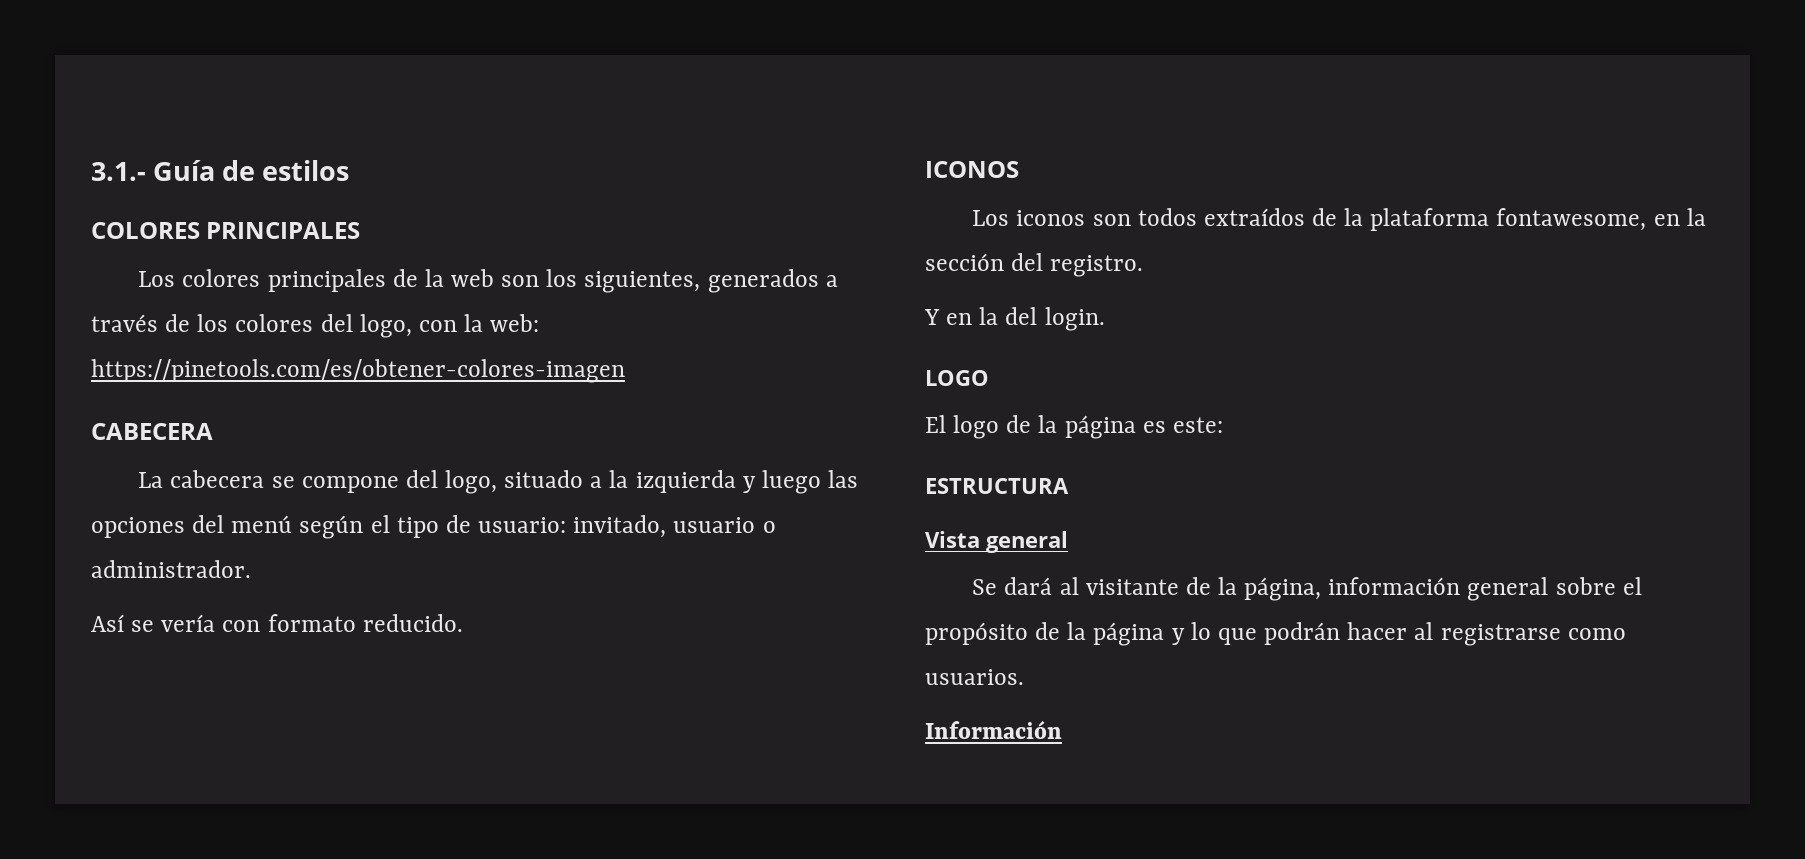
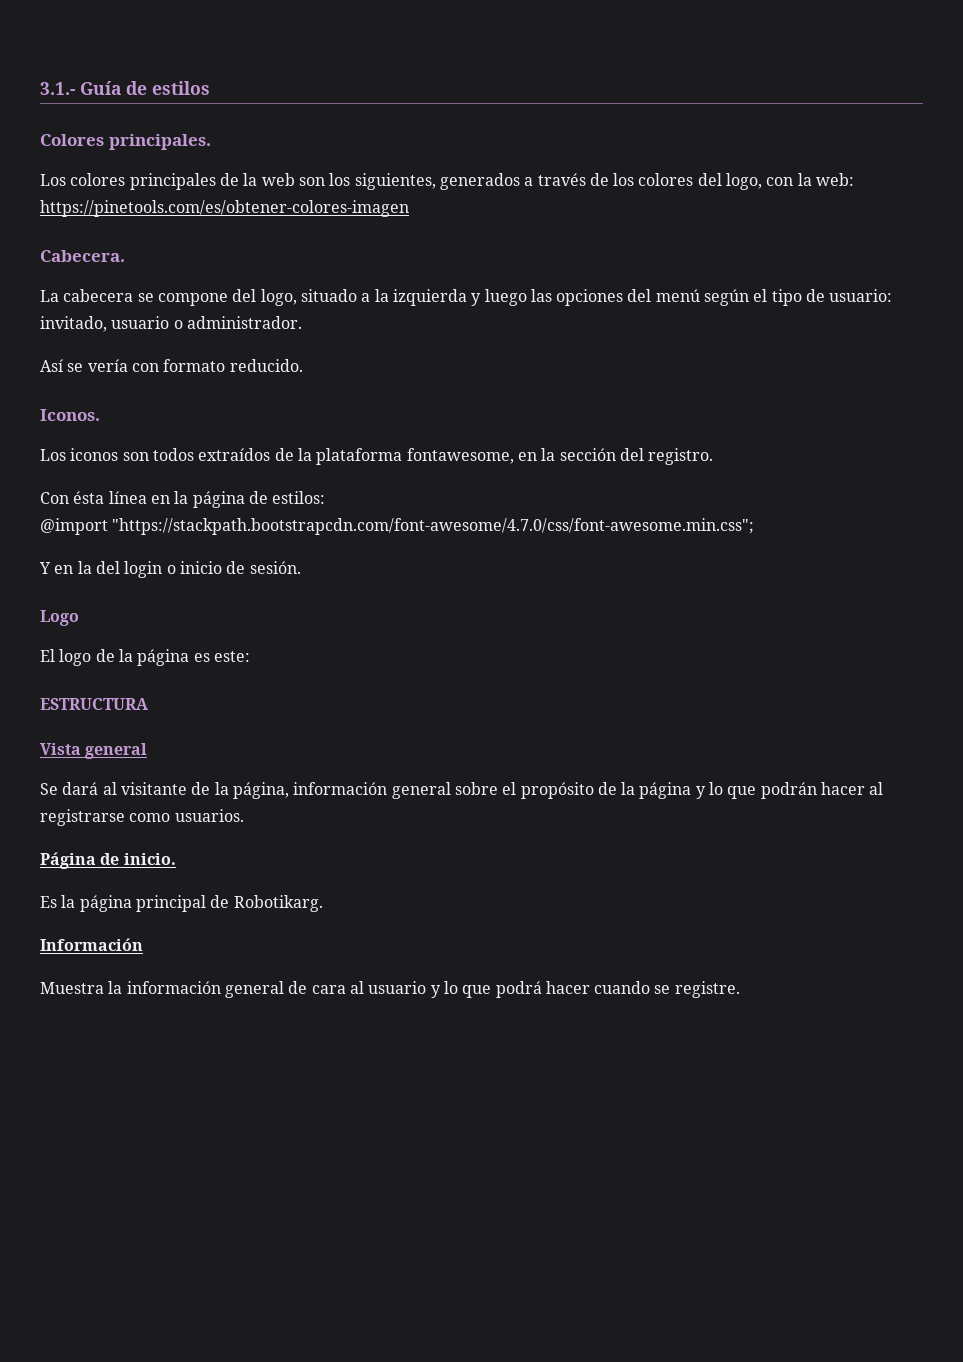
[91,222,361,239] COLORES PRINCIPALES -> [40,134,211,150] Colores principales.
[91,423,213,440] CABECERA -> [40,250,125,262] Cabecera.
[925,161,1019,178] ICONOS -> [40,409,100,421] Iconos.
[924,307,1105,331] [925,370,989,386] Y en la del login. // LOGO -> [40,491,326,508] [40,518,755,535] [39,561,301,578] [40,610,79,626] Con ésta línea en la página de estilos: // @import "https://stackpath.bootstrapcdn.com/font-awesome/4.7.0/css/font-awesome.min.css"; // Y en la del login o inicio de sesión. // Logo
[925,720,1062,739] Información -> [40,852,176,869] [40,895,323,912] [40,938,143,951] [40,981,740,998] Página de inicio. // Es la página principal de Robotikarg. // Información // Muestra la información general de cara al usuario y lo que podrá hacer cuando se registre.

